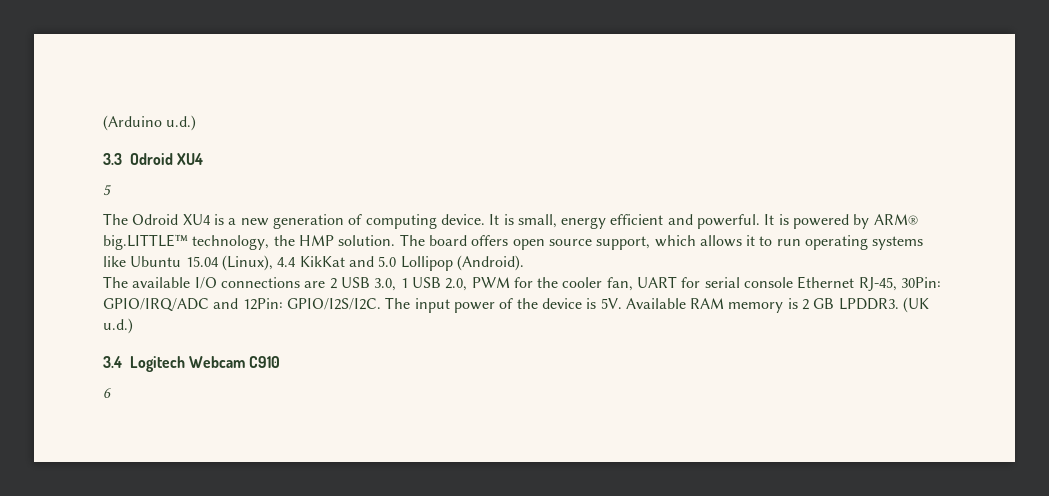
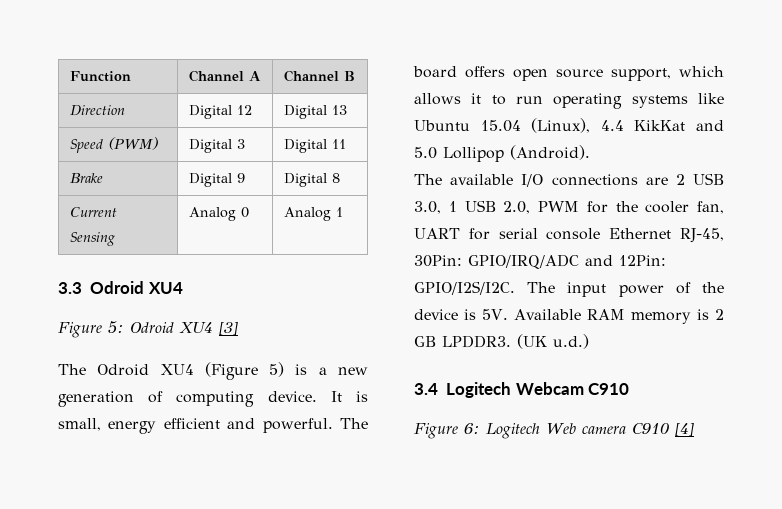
[103,115,197,131] [103,153,204,165] [103,185,111,196] (Arduino u.d.) // 3.3 Odroid XU4 // 5 -> [69,71,131,82] [188,70,261,82] [283,70,355,82] [69,105,125,116] [188,105,252,119] [283,105,347,119] [69,137,158,153] [188,139,245,153] [283,139,346,153] [69,173,103,183] [188,173,245,187] [283,173,340,187] [69,207,117,217] [69,232,115,246] [188,207,249,221] [283,207,343,221] [58,281,183,294] [58,321,238,338] Function | Channel A | Channel B // Direction | Digital 12 | Digital 13 // Speed (PWM) | Digital 3 | Digital 11 // Brake | Digital 9 | Digital 8 // Current Sensing | Analog 0 | Analog 1 // 3.3 Odroid XU4 // Figure 5: Odroid XU4 [3]
(211, 219) none -> [204,362,285,380] (Figure 5)
[764,214,918,229] [103,234,396,250] It is powered by ARM® big.LITTLE™ technology, the HMP solution. -> (333, 425) none
[103,388,111,398] 6 -> [414,422,694,439] Figure 6: Logitech Web camera C910 [4]

